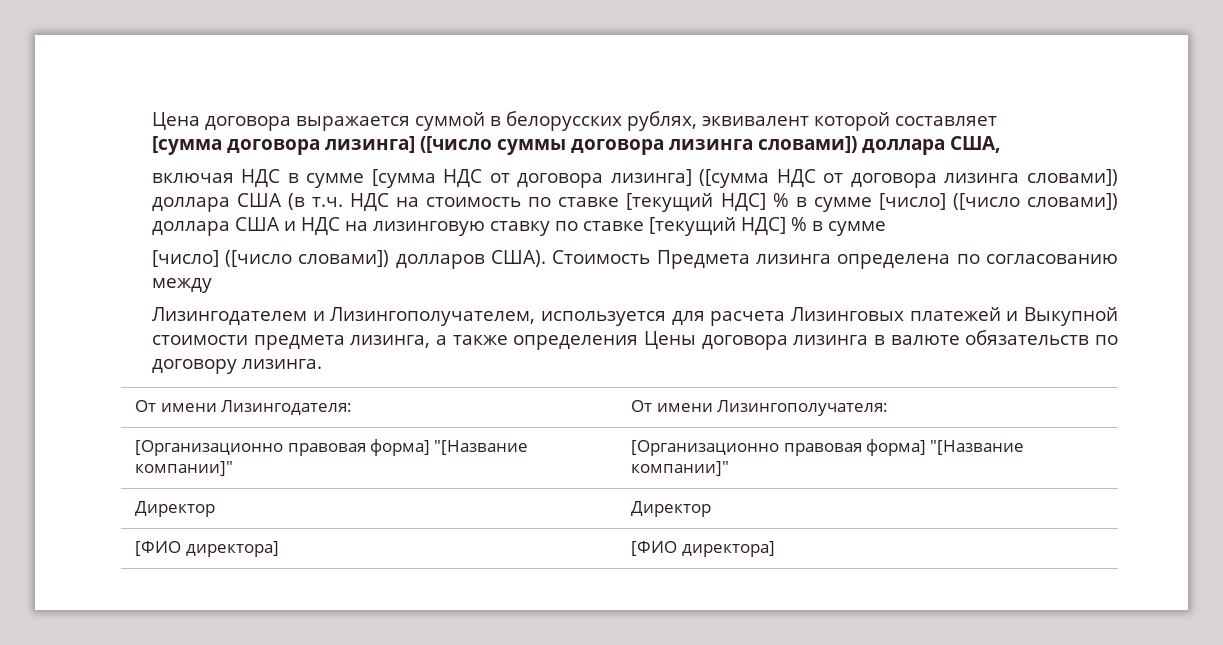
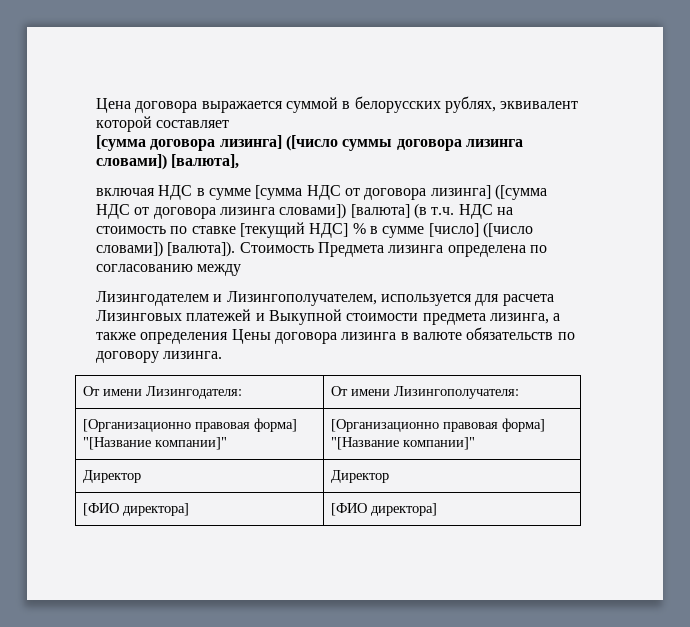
[861,136,1001,155] доллара США, -> [171,154,240,169] [валюта],
[151,193,282,212] доллара США -> [350,204,410,218] [валюта]
[151,217,886,236] [151,250,547,269] доллара США и НДС на лизинговую ставку по ставке [текущий НДС] % в сумме // [число] ([число словами]) долларов США). -> [167,241,236,257] [валюта]).

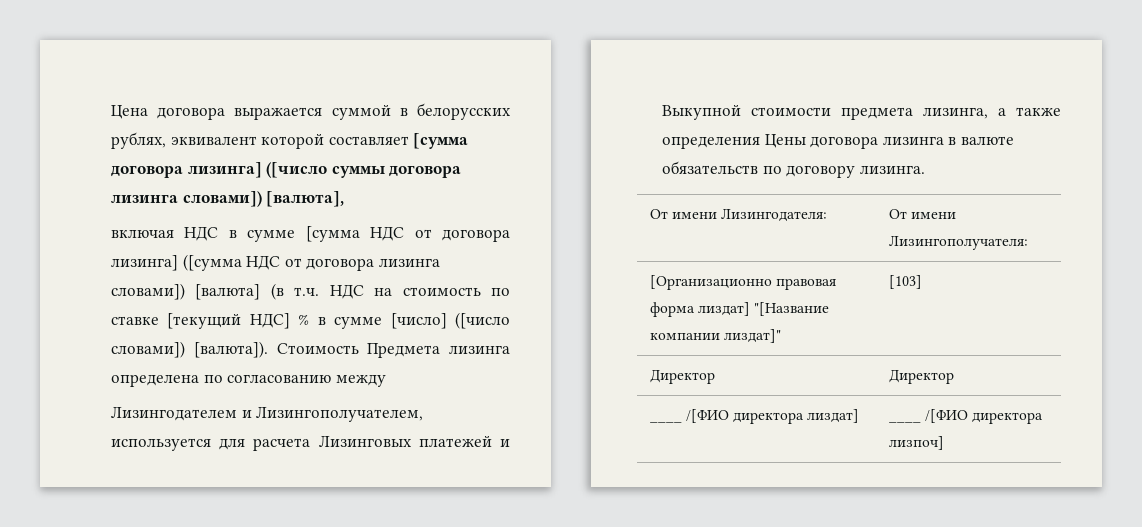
(230, 124) // -> (409, 140) none
[254,418,298,432] [83,437,228,450] [331,418,546,432] [331,437,476,450] [83,470,142,483] [331,470,390,483] [83,503,190,516] [331,503,438,516] форма] "[Название компании]" | [Организационно правовая форма] "[Название компании]" // Директор | Директор // [ФИО директора] | [ФИО директора] -> [649,302,830,317] [649,329,781,343] [888,275,922,289] [649,369,715,384] [888,369,954,384] [649,409,860,424] [888,409,1044,424] [888,436,944,450] форма лиздат] "[Название компании лиздат]" | [103] // Директор | Директор // ____ /[ФИО директора лиздат] | ____ /[ФИО директора лизпоч]

